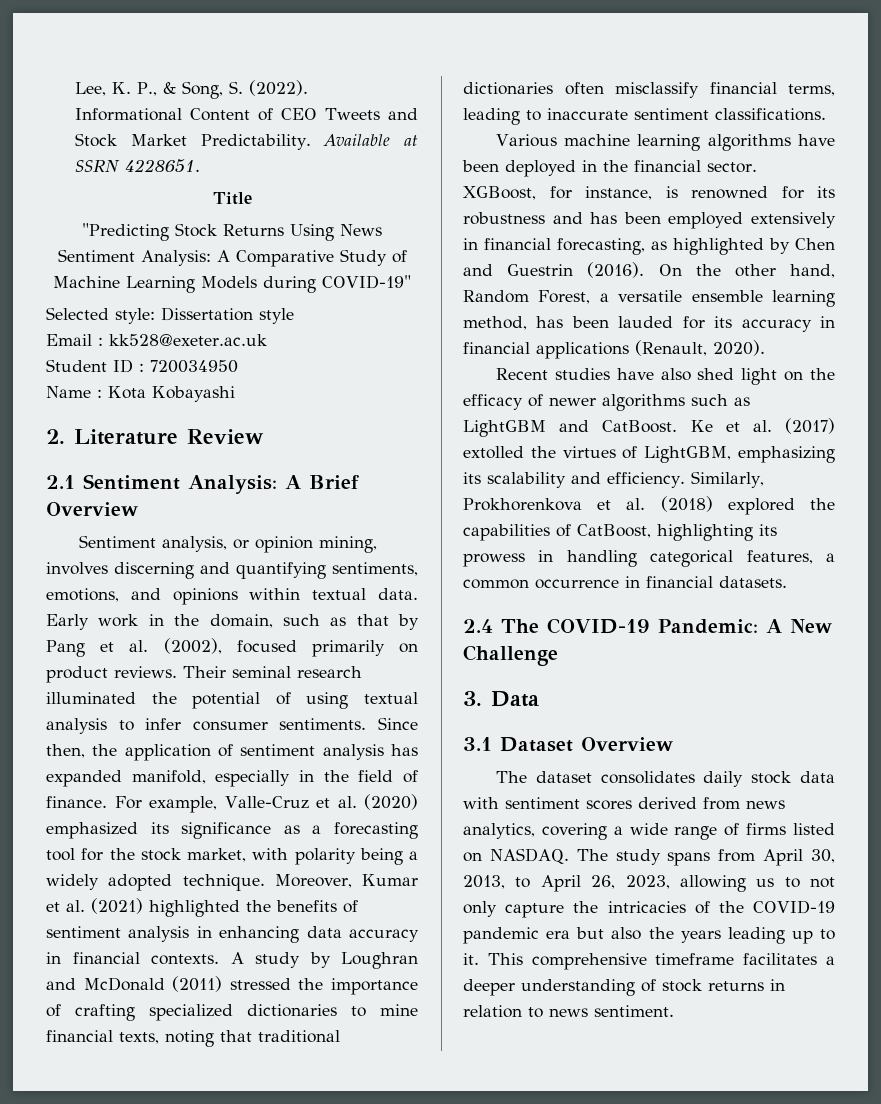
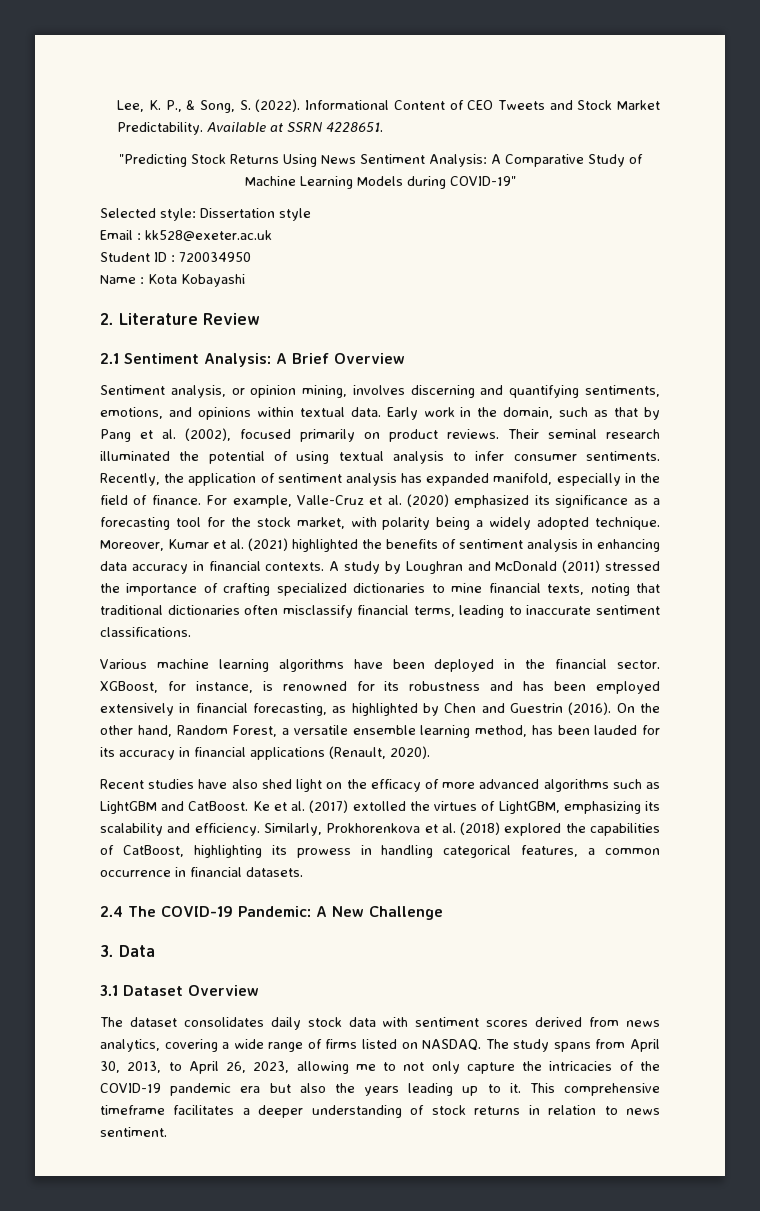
[212,192,252,205] // Title -> (384, 127) none
[378,717,418,730] [46,744,85,758] Since then, -> [100,473,160,486] Recently,
[549,397,596,406] newer -> [442,779,540,789] more advanced
[756,878,775,887] us -> [355,1064,376,1071] me

